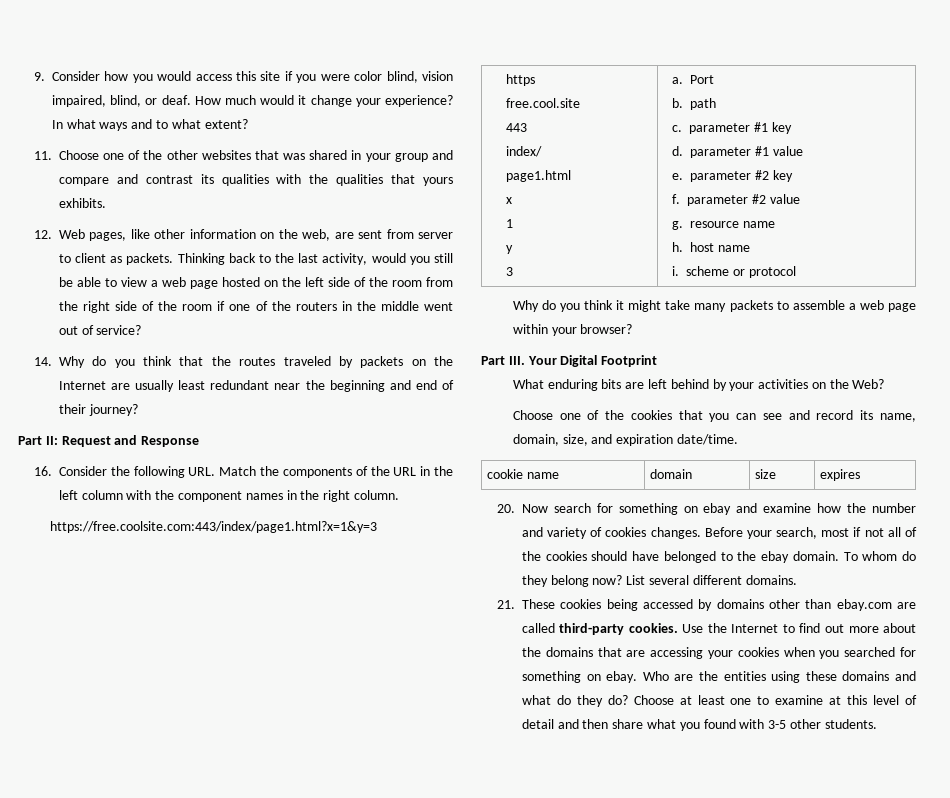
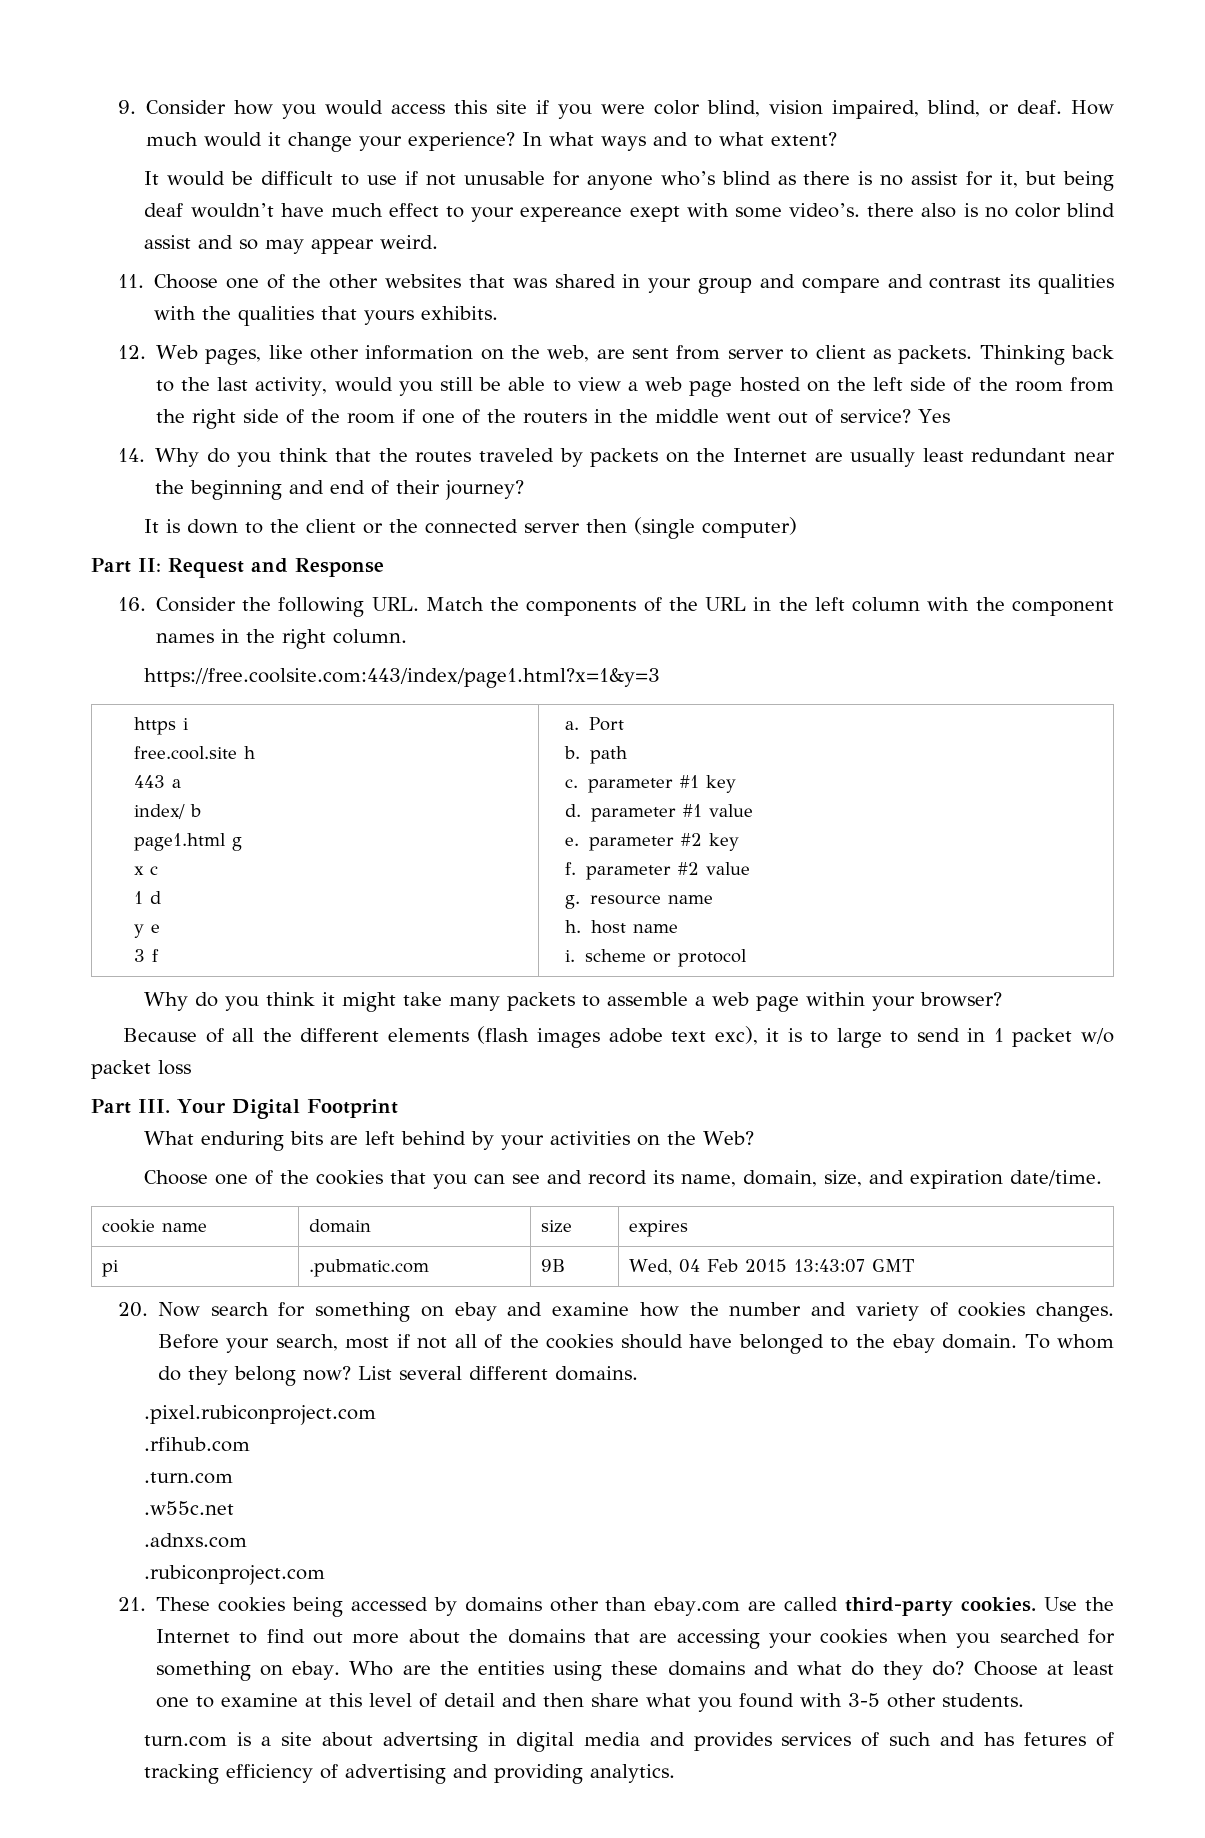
(248, 124) none -> [144,171,1114,191] [144,203,1115,222] [144,235,439,254] // It would be difficult to use if not unusable for anyone who’s blind as there is no assist for it, but being deaf wouldn’t have much effect to your expereance exept with some video’s. there also is no color blind assist and so may appear weird.
(142, 330) none -> [917,409,950,423] Yes
(138, 410) none -> [144,517,798,539] // It is down to the client or the connected server then (single computer)
(535, 80) none -> [183,718,189,730] i
(580, 103) none -> [244,746,256,759] h
(527, 127) none -> [172,779,182,788] a
(542, 151) none -> [190,804,202,817] b
(571, 176) none -> [232,837,243,851] g
[505,219,513,228] // 1 -> [150,866,159,875] [134,891,162,904] c // 1 d
(513, 249) none -> [151,924,161,933] e
(513, 271) none -> [152,949,160,962] f
(633, 329) none -> [123,1026,1114,1048] [91,1060,191,1079] // Because of all the different elements (flash images adobe text exc), it is to large to send in 1 packet w/o packet loss
(860, 475) none -> [102,1260,119,1277] [309,1259,430,1277] [541,1259,566,1272] [629,1259,915,1275] // pi | .pubmatic.com | 9B | Wed, 04 Feb 2015 13:43:07 GMT
(797, 580) none -> [144,1405,377,1425] [144,1437,251,1452] [144,1472,234,1484] [144,1501,235,1515] [144,1533,248,1548] [144,1565,326,1585] // .pixel.rubiconproject.com // .rfihub.com // .turn.com // .w55c.net // .adnxs.com // .rubiconproject.com
(877, 724) none -> [144,1732,1114,1752] [144,1764,676,1784] // turn.com is a site about advertsing in digital media and provides services of such and has fetures of tracking efficiency of advertising and providing analytics.

